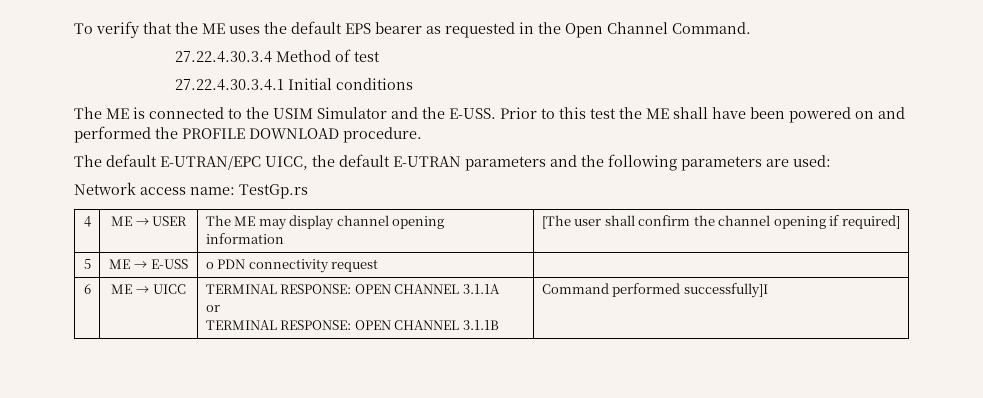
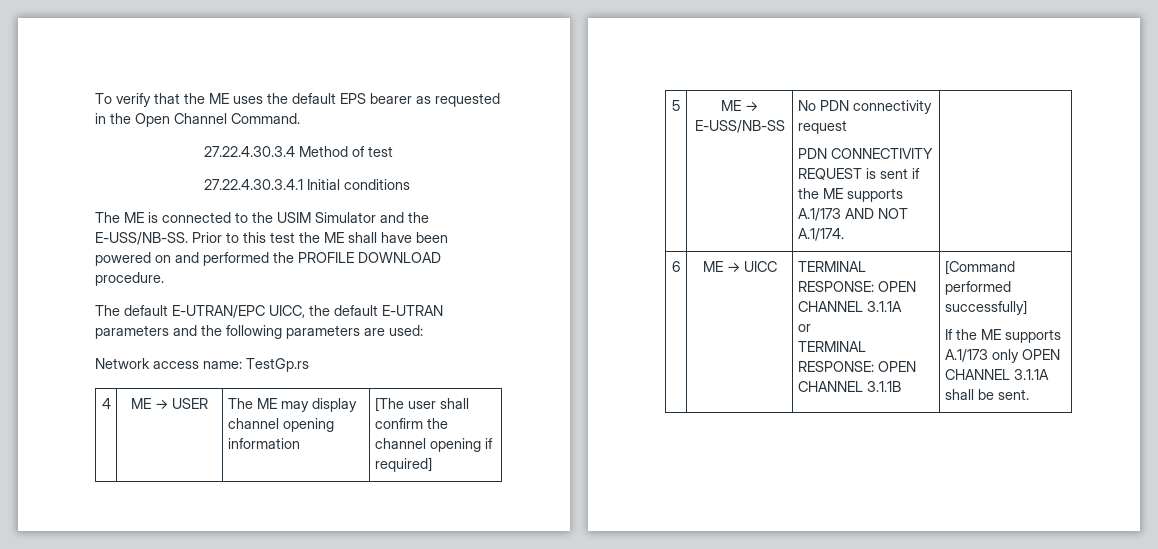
[449,108,496,119] E-USS. -> [95,232,188,245] E-USS/NB-SS.
[150,259,188,269] [205,262,214,269] E-USS | o -> [694,120,785,133] [797,100,816,111] E-USS/NB-SS | No
(379, 265) none -> [797,148,933,159] [797,168,920,180] [797,188,903,202] [797,208,908,221] [797,228,844,241] // PDN CONNECTIVITY REQUEST is sent if the ME supports A.1/173 AND NOT A.1/174.
[541,283,768,298] Command performed successfully]I -> [944,260,1015,275] [944,281,1011,295] [944,300,1027,315] [944,329,1061,343] [944,349,1060,363] [944,369,1049,380] [944,389,1029,400] [Command performed successfully] // If the ME supports A.1/173 only OPEN CHANNEL 3.1.1A shall be sent.

